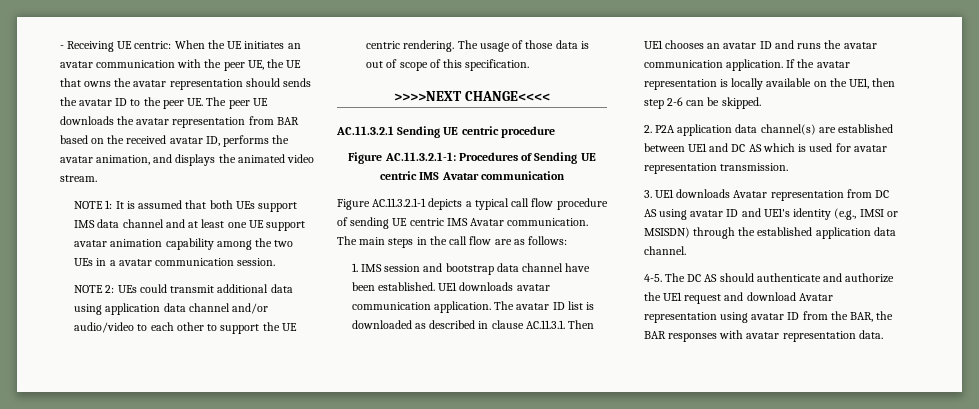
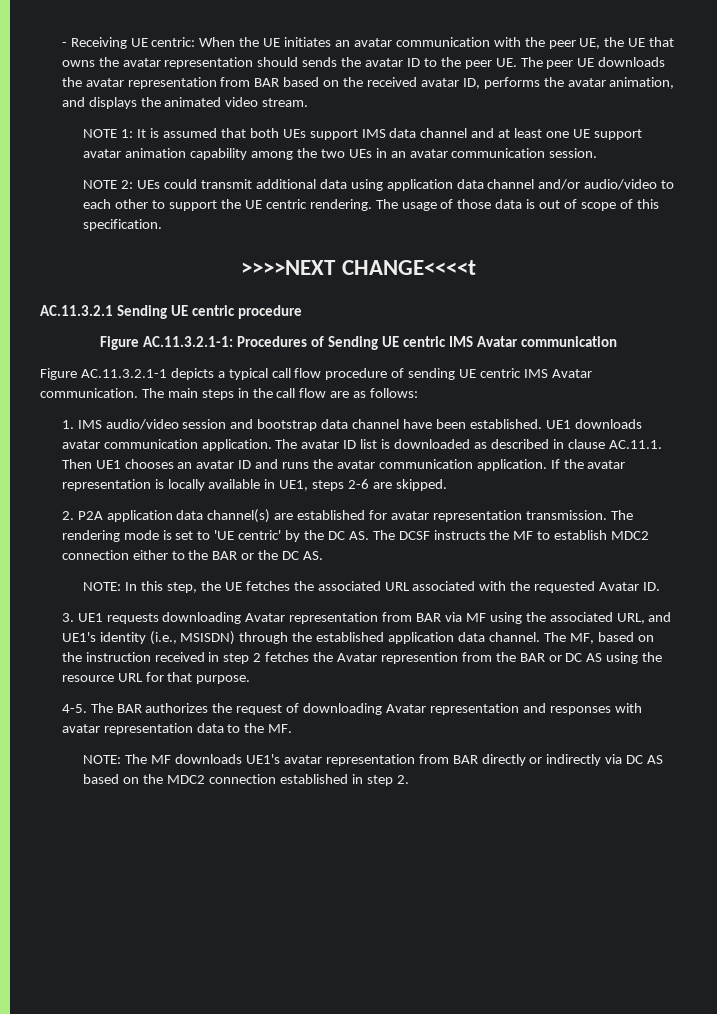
[109,260,116,266] a -> [390,151,406,158] an
[464,91,550,101] CHANGE<<<< -> [341,260,476,275] CHANGE<<<<t
(382, 268) none -> [105,419,179,430] audio/video
[525,320,565,329] AC.11.3.1. -> [608,440,662,449] AC.11.1.
[813,78,896,89] [643,97,720,109] on the UE1, then step 2-6 can be -> [264,479,392,491] in UE1, steps 2-6 are
[643,143,887,152] [643,163,788,174] between UE1 and DC AS which is used for avatar representation transmission. -> [369,510,633,522] [61,530,650,542] [61,550,323,560] [83,581,661,593] for avatar representation transmission. The rendering mode is set to 'UE centric' by the DC AS. The DCSF instructs the MF to establish MDC2 connection either to the BAR or the DC AS. // NOTE: In this step, the UE fetches the associated URL associated with the requested Avatar ID.
[676,189,731,198] downloads -> [106,612,242,624] requests downloading
[875,190,890,198] [643,208,898,220] DC AS using avatar ID and UE1's identity (e.g., IMSI or -> [416,612,672,624] [61,631,177,645] BAR via MF using the associated URL, and UE1's identity (i.e.,
[643,273,895,283] [643,292,833,304] [643,311,894,323] [643,330,883,342] // 4-5. The DC AS should authenticate and authorize the UE1 request and download Avatar representation using avatar ID from the BAR, the BAR responses with avatar representation data. -> [543,632,654,644] [61,652,663,664] [61,672,251,684] [61,703,642,715] [61,723,293,735] [83,754,664,766] [83,774,409,786] The MF, based on the instruction received in step 2 fetches the Avatar represention from the BAR or DC AS using the resource URL for that purpose. // 4-5. The BAR authorizes the request of downloading Avatar representation and responses with avatar representation data to the MF. // NOTE: The MF downloads UE1's avatar representation from BAR directly or indirectly via DC AS based on the MDC2 connection established in step 2.

